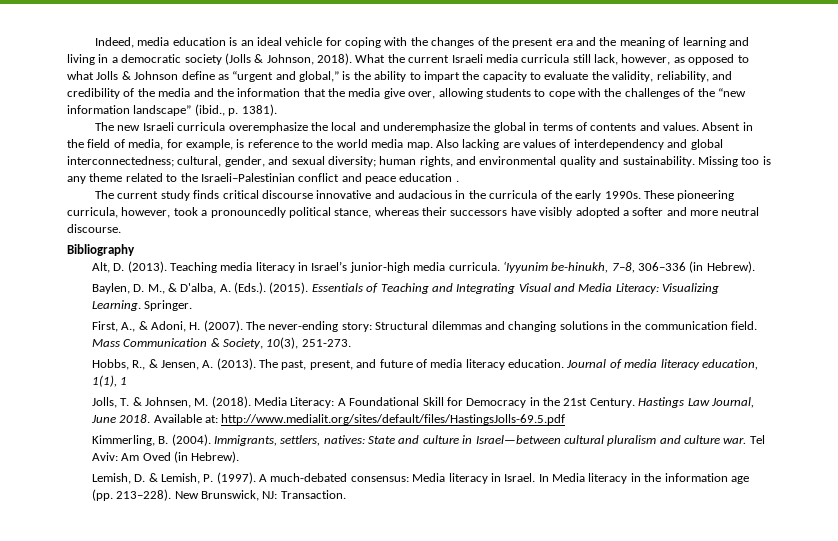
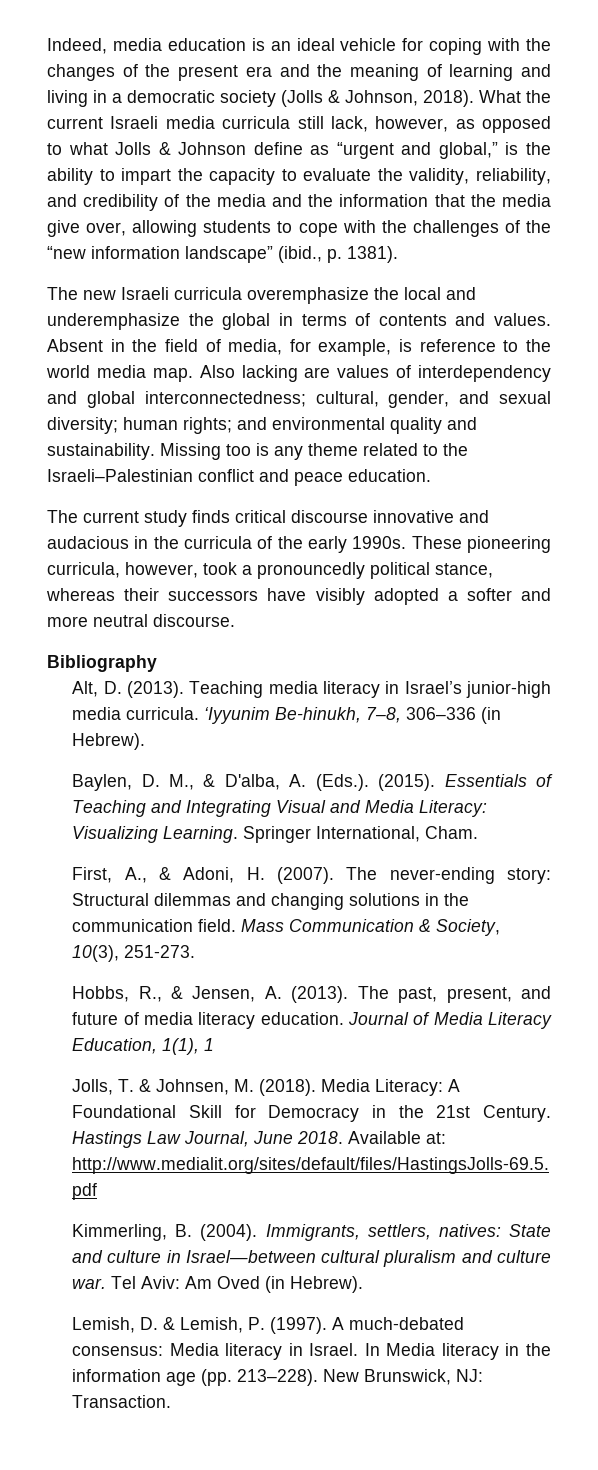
[419,156,453,167] rights, -> [183,417,232,434] rights;
[399,173,459,182] education . -> [348,469,431,482] education.
[551,262,609,273] be-hinukh, -> [275,707,362,723] Be-hinukh,
[144,300,193,311] Springer. -> [243,826,479,843] Springer International, Cham.
[624,359,758,370] media literacy education, -> [433,1012,552,1029] [72,1038,158,1054] Media Literacy Education,

